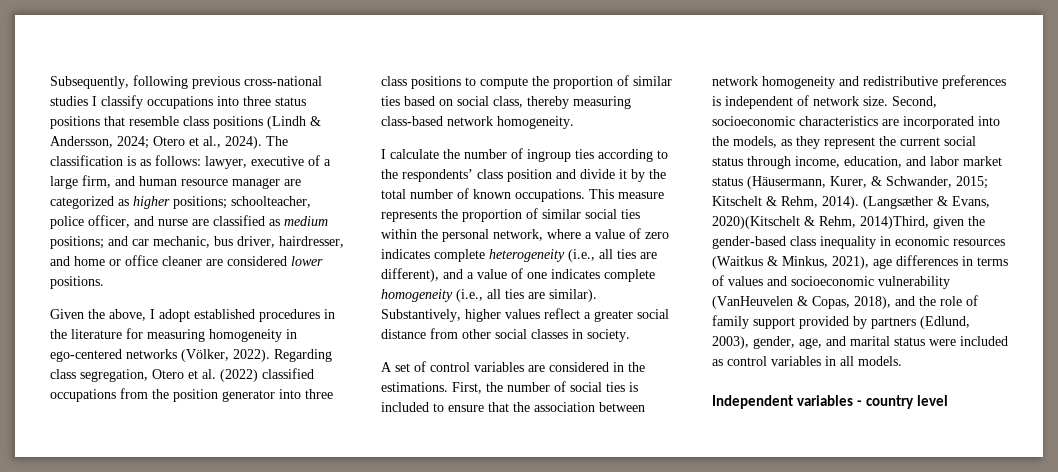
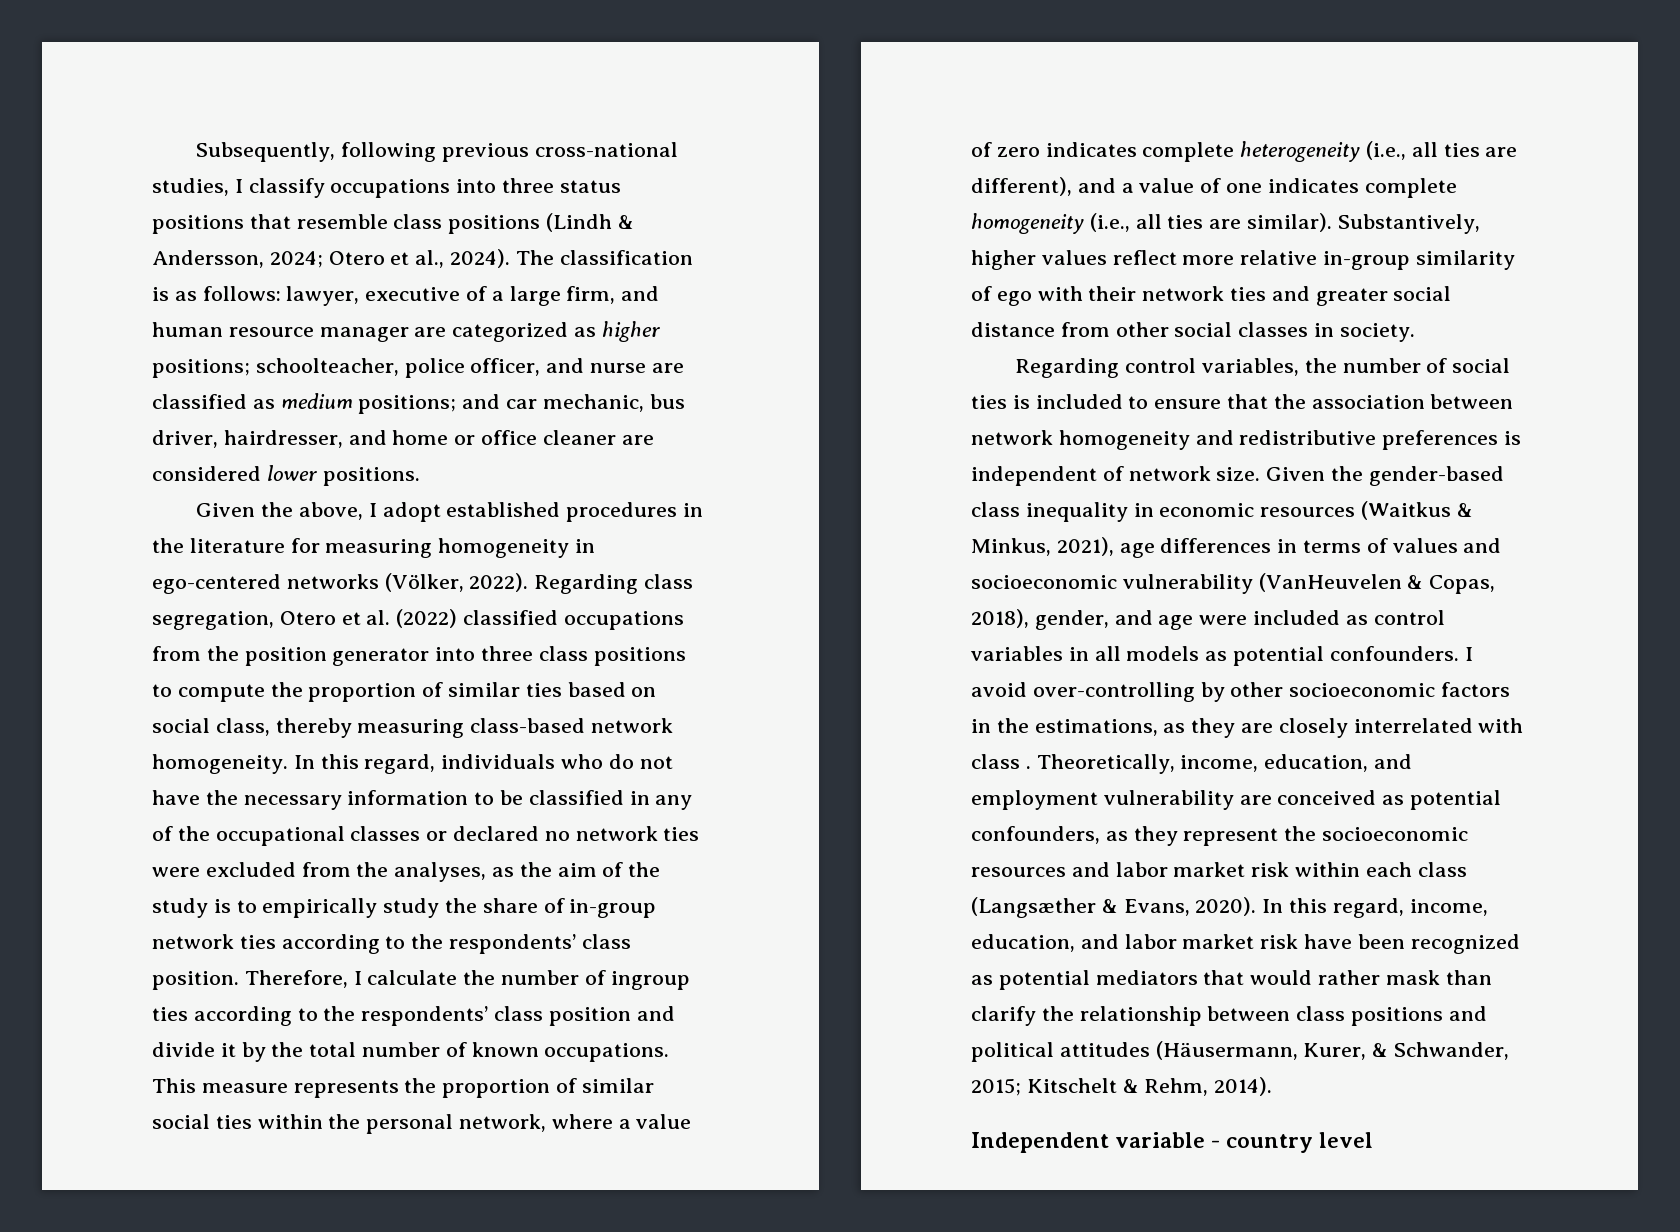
[50,96,88,106] studies -> [152,178,229,196] studies,
(574, 122) // -> [293,754,673,774] [152,790,693,810] [152,826,700,846] [152,862,661,882] [152,898,657,918] [152,934,631,954] [152,970,348,990] In this regard, individuals who do not have the necessary information to be classified in any of the occupational classes or declared no network ties were excluded from the analyses, as the aim of the study is to empirically study the share of in-group network ties according to the respondents’ class position. Therefore,
[584,312,591,319] a -> [1182,250,1515,270] [971,286,1310,306] more relative in-group similarity of ego with their network ties and
[381,361,645,372] [381,382,482,394] A set of control variables are considered in the estimations. First, -> [1015,358,1299,378] Regarding control variables,
[892,96,937,108] [712,116,1000,129] [712,136,976,149] [712,156,1002,169] [712,176,988,189] [712,196,990,209] [712,216,964,229] Second, socioeconomic characteristics are incorporated into the models, as they represent the current social status through income, education, and labor market status (Häusermann, Kurer, & Schwander, 2015; Kitschelt & Rehm, 2014). (Langsæther & Evans, 2020)(Kitschelt & Rehm, 2014)Third, given -> [1266,467,1326,481] Given
[895,295,978,306] [712,315,970,329] [712,336,925,349] and the role of family support provided by partners (Edlund, 2003), gender, age, and marital status -> [1034,610,1194,630] gender, and age
[858,356,902,366] models. -> [1126,646,1473,666] [971,682,1511,702] [971,718,1524,738] [971,754,1413,774] [971,790,1502,810] [971,826,1469,846] [971,862,1467,877] [971,897,1488,918] [971,934,1520,954] [971,970,1492,990] [971,1006,1487,1026] [971,1041,1510,1062] [971,1077,1273,1096] models as potential confounders. I avoid over-controlling by other socioeconomic factors in the estimations, as they are closely interrelated with class . Theoretically, income, education, and employment vulnerability are conceived as potential confounders, as they represent the socioeconomic resources and labor market risk within each class (Langsæther & Evans, 2020). In this regard, income, education, and labor market risk have been recognized as potential mediators that would rather mask than clarify the relationship between class positions and political attitudes (Häusermann, Kurer, & Schwander, 2015; Kitschelt & Rehm, 2014).
[796,395,853,406] variables -> [1115,1132,1206,1148] variable

